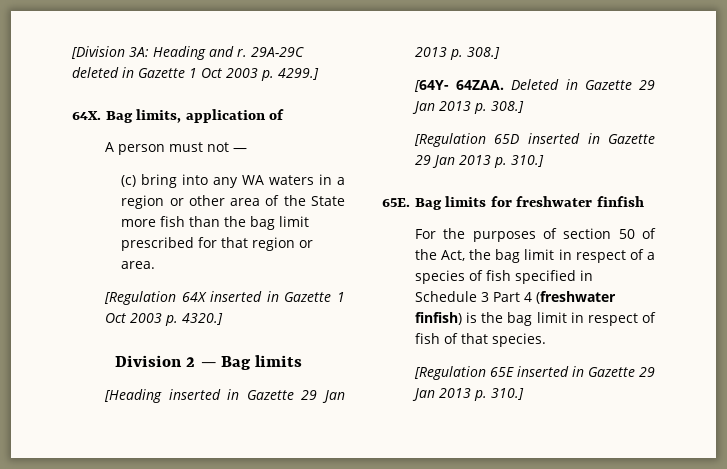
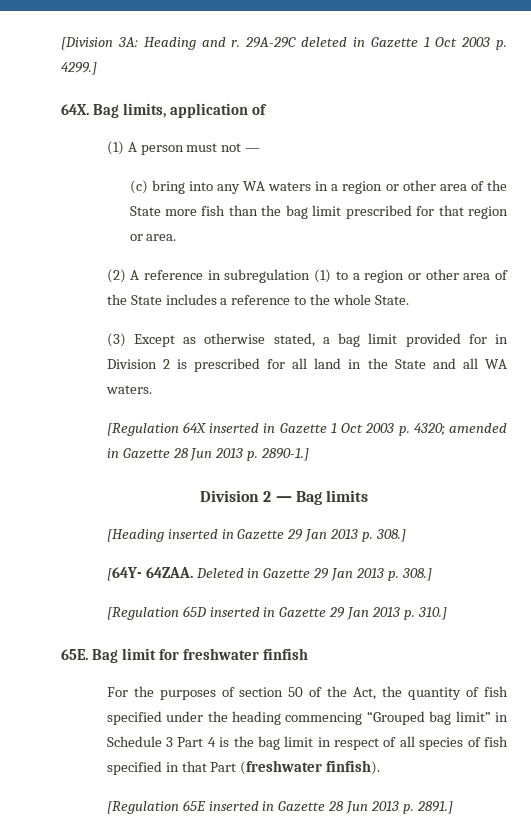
(285, 114) none -> [106,141,124,155] (1)
(156, 265) none -> [106,269,509,283] [106,294,409,305] [106,333,508,347] [106,358,507,372] [105,385,152,394] // (2) A reference in subregulation (1) to a region or other area of the State includes a reference to the whole State. // (3) Except as otherwise stated, a bag limit provided for in Division 2 is prescribed for all land in the State and all WA waters.
[181,313,223,325] 4320.] -> [413,423,507,436] [106,448,310,461] 4320; amended in Gazette 28 Jun 2013 p. 2890-1.]
[445,196,487,207] limits -> [121,648,156,660] limit
[495,249,655,263] [414,270,576,284] bag limit in respect of a species of fish specified -> [408,686,509,700] [106,711,491,725] quantity of fish specified under the heading commencing “Grouped bag limit”
[535,291,616,304] [414,312,462,325] (freshwater finfish) -> (216, 742) none
[414,333,546,347] fish of that species. -> [399,736,508,750] [106,760,381,775] all species of fish specified in that Part (freshwater finfish).
[639,367,655,377] [411,388,524,401] 29 Jan 2013 p. 310.] -> [328,801,453,814] 28 Jun 2013 p. 2891.]

